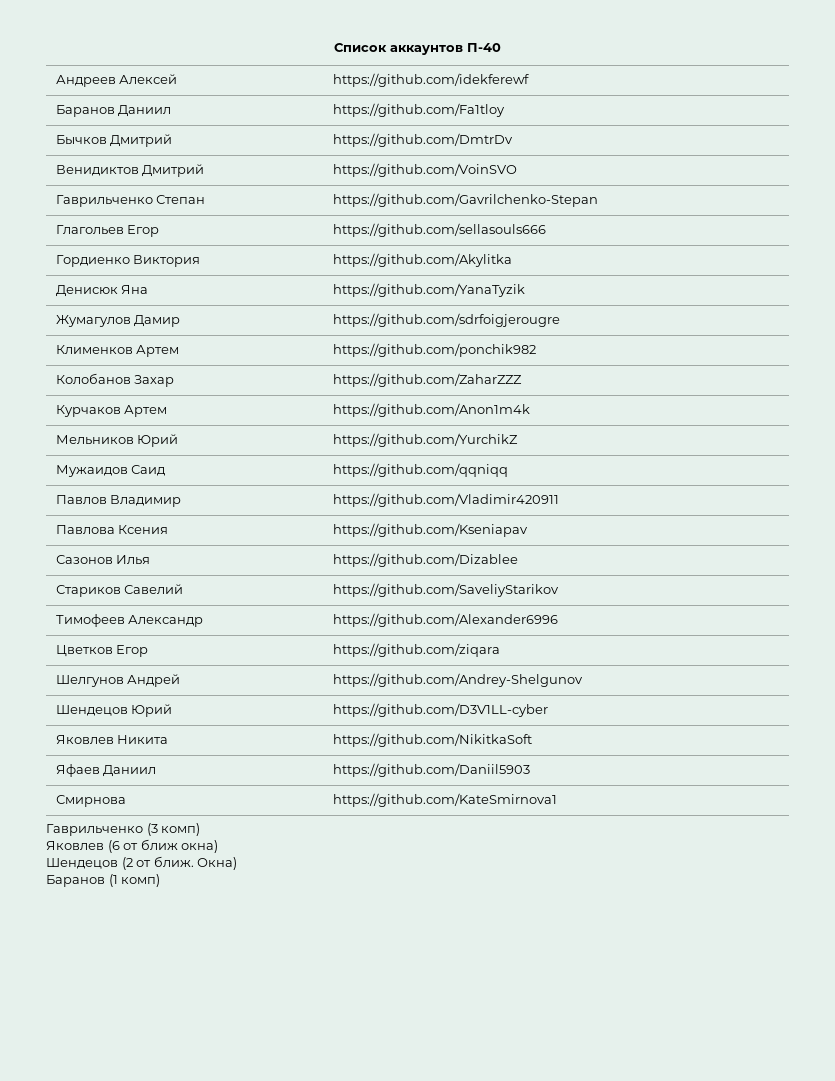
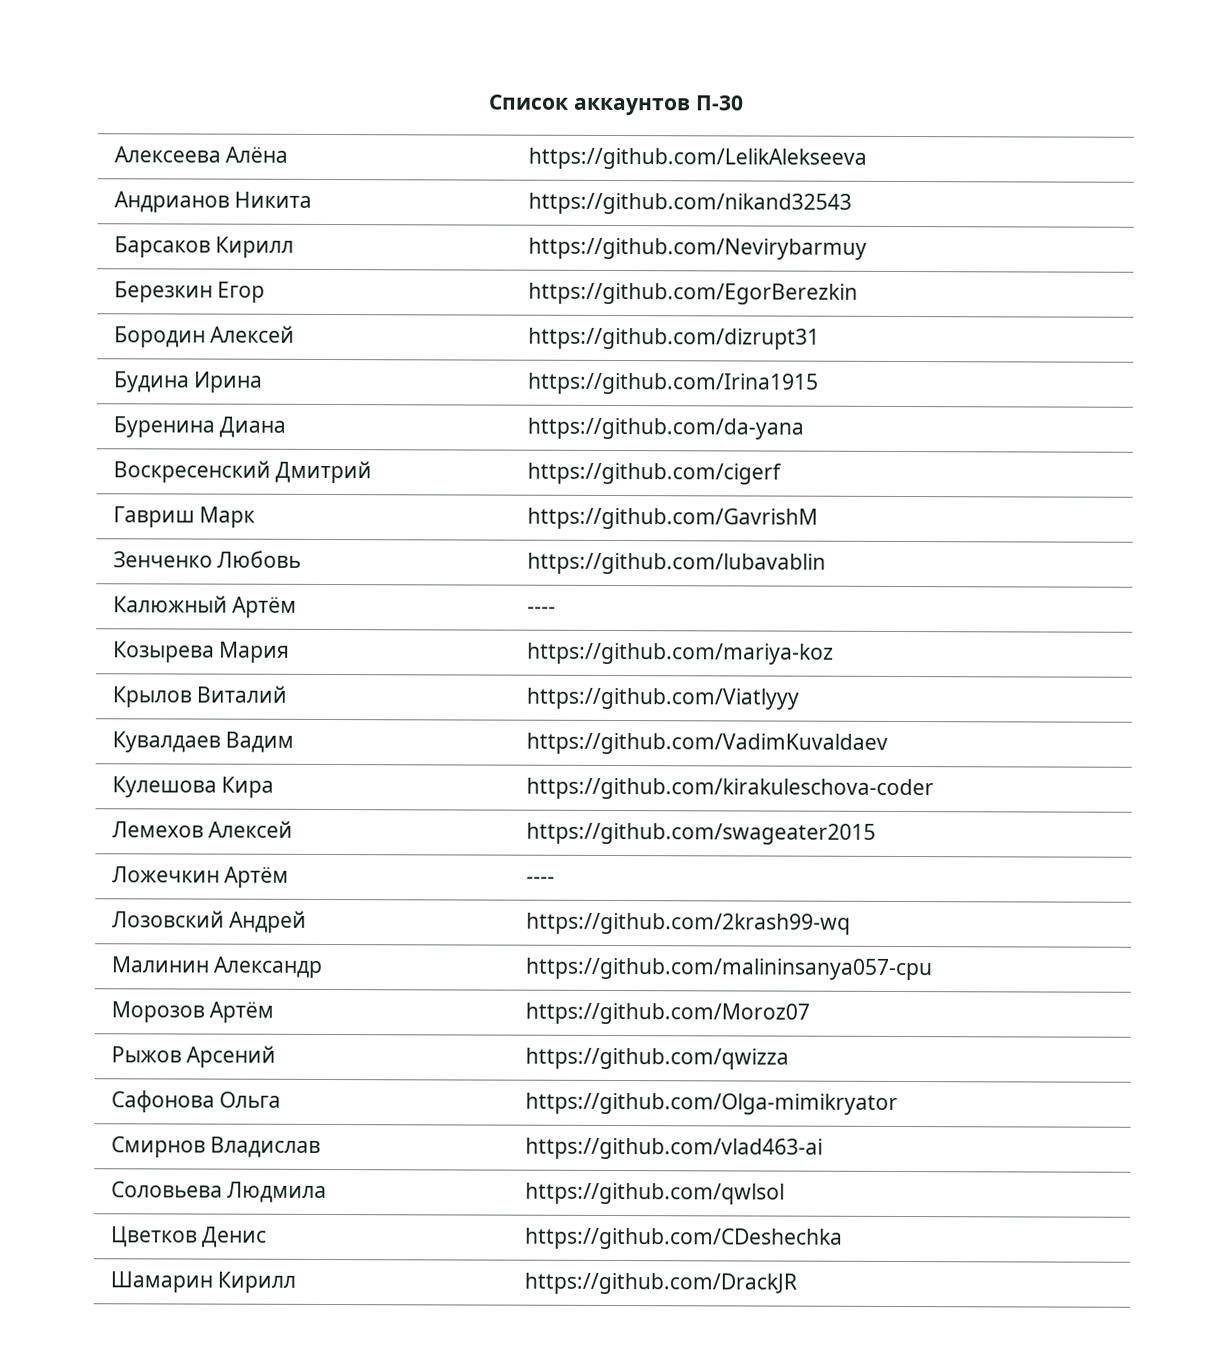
[466,43,501,52] [55,74,178,87] [332,73,529,87] [55,105,172,117] [332,103,505,117] [55,134,173,147] [332,133,513,147] [55,164,205,177] [332,163,517,177] [55,195,206,207] [332,193,598,207] [55,225,160,237] [332,223,546,237] [55,255,201,267] [332,253,512,267] [55,285,149,297] [332,283,525,297] [55,315,181,327] [332,313,560,327] [55,345,180,357] [332,343,536,357] [55,373,175,387] [332,373,522,387] [55,405,168,417] [332,403,530,417] [55,434,179,447] [332,433,518,447] [55,465,166,477] [332,463,508,477] [55,495,182,507] [332,493,559,507] [55,525,169,534] [332,523,528,537] [55,555,151,565] [332,553,518,567] [55,584,184,597] [332,583,559,597] [55,614,204,627] [332,613,558,627] [55,645,149,657] [332,643,500,657] [55,674,181,687] [332,673,583,687] [55,704,173,717] [332,703,548,717] [55,735,169,744] [332,733,532,747] [55,764,157,777] [332,763,530,777] [55,795,126,807] [332,793,557,807] [46,823,201,836] [46,839,219,853] [46,856,238,870] [46,874,161,887] П-40 // Андреев Алексей | https://github.com/idekferewf // Баранов Даниил | https://github.com/Fa1tloy // Бычков Дмитрий | https://github.com/DmtrDv // Венидиктов Дмитрий | https://github.com/VoinSVO // Гаврильченко Степан | https://github.com/Gavrilchenko-Stepan // Глагольев Егор | https://github.com/sellasouls666 // Гордиенко Виктория | https://github.com/Akylitka // Денисюк Яна | https://github.com/YanaTyzik // Жумагулов Дамир | https://github.com/sdrfoigjerougre // Клименков Артем | https://github.com/ponchik982 // Колобанов Захар | https://github.com/ZaharZZZ // Курчаков Артем | https://github.com/Anon1m4k // Мельников Юрий | https://github.com/YurchikZ // Мужаидов Саид | https://github.com/qqniqq // Павлов Владимир | https://github.com/Vladimir420911 // Павлова Ксения | https://github.com/Kseniapav // Сазонов Илья | https://github.com/Dizablee // Стариков Савелий | https://github.com/SaveliyStarikov // Тимофеев Александр | https://github.com/Alexander6996 // Цветков Егор | https://github.com/ziqara // Шелгунов Андрей | https://github.com/Andrey-Shelgunov // Шендецов Юрий | https://github.com/D3V1LL-cyber // Яковлев Никита | https://github.com/NikitkaSoft // Яфаев Даниил | https://github.com/Daniil5903 // Смирнова | https://github.com/KateSmirnova1 // Гаврильченко (3 комп) // Яковлев (6 от ближ окна) // Шендецов (2 от ближ. Окна) // Баранов (1 комп) -> [694,95,744,111] [113,146,289,163] [527,147,867,170] [113,191,313,213] [527,192,852,215] [113,236,295,258] [527,237,867,260] [113,281,266,303] [527,282,858,305] [113,325,296,348] [527,327,820,350] [113,371,264,393] [527,372,819,395] [112,416,287,438] [526,417,804,440] [112,460,373,484] [526,462,782,485] [112,506,256,528] [526,507,818,530] [112,550,302,568] [526,552,826,575] [112,595,298,618] [526,606,556,614] [112,641,291,663] [526,642,834,665] [111,685,288,708] [525,687,799,710] [111,731,295,753] [525,732,888,755] [111,776,275,798] [525,777,934,801] [111,820,294,838] [525,822,876,845] [111,866,290,888] [525,876,555,884] [111,910,308,933] [525,912,851,935] [110,956,324,978] [524,957,933,981] [110,1001,275,1023] [524,1002,810,1025] [110,1045,277,1068] [524,1047,789,1070] [110,1090,282,1113] [524,1092,898,1115] [110,1136,322,1158] [524,1137,823,1160] [110,1181,328,1204] [524,1182,785,1205] [110,1226,268,1248] [524,1227,843,1250] [109,1271,297,1293] [523,1272,797,1295] П-30 // Алексеева Алёна | https://github.com/LelikAlekseeva // Андрианов Никита | https://github.com/nikand32543 // Барсаков Кирилл | https://github.com/Nevirybarmuy // Березкин Егор | https://github.com/EgorBerezkin // Бородин Алексей | https://github.com/dizrupt31 // Будина Ирина | https://github.com/Irina1915 // Буренина Диана | https://github.com/da-yana // Воскресенский Дмитрий | https://github.com/cigerf // Гавриш Марк | https://github.com/GavrishM // Зенченко Любовь | https://github.com/lubavablin // Калюжный Артём | ---- // Козырева Мария | https://github.com/mariya-koz // Крылов Виталий | https://github.com/Viatlyyy // Кувалдаев Вадим | https://github.com/VadimKuvaldaev // Кулешова Кира | https://github.com/kirakuleschova-coder // Лемехов Алексей | https://github.com/swageater2015 // Ложечкин Артём | ---- // Лозовский Андрей | https://github.com/2krash99-wq // Малинин Александр | https://github.com/malininsanya057-cpu // Морозов Артём | https://github.com/Moroz07 // Рыжов Арсений | https://github.com/qwizza // Сафонова Ольга | https://github.com/Olga-mimikryator // Смирнов Владислав | https://github.com/vlad463-ai // Соловьева Людмила | https://github.com/qwlsol // Цветков Денис | https://github.com/CDeshechka // Шамарин Кирилл | https://github.com/DrackJR

